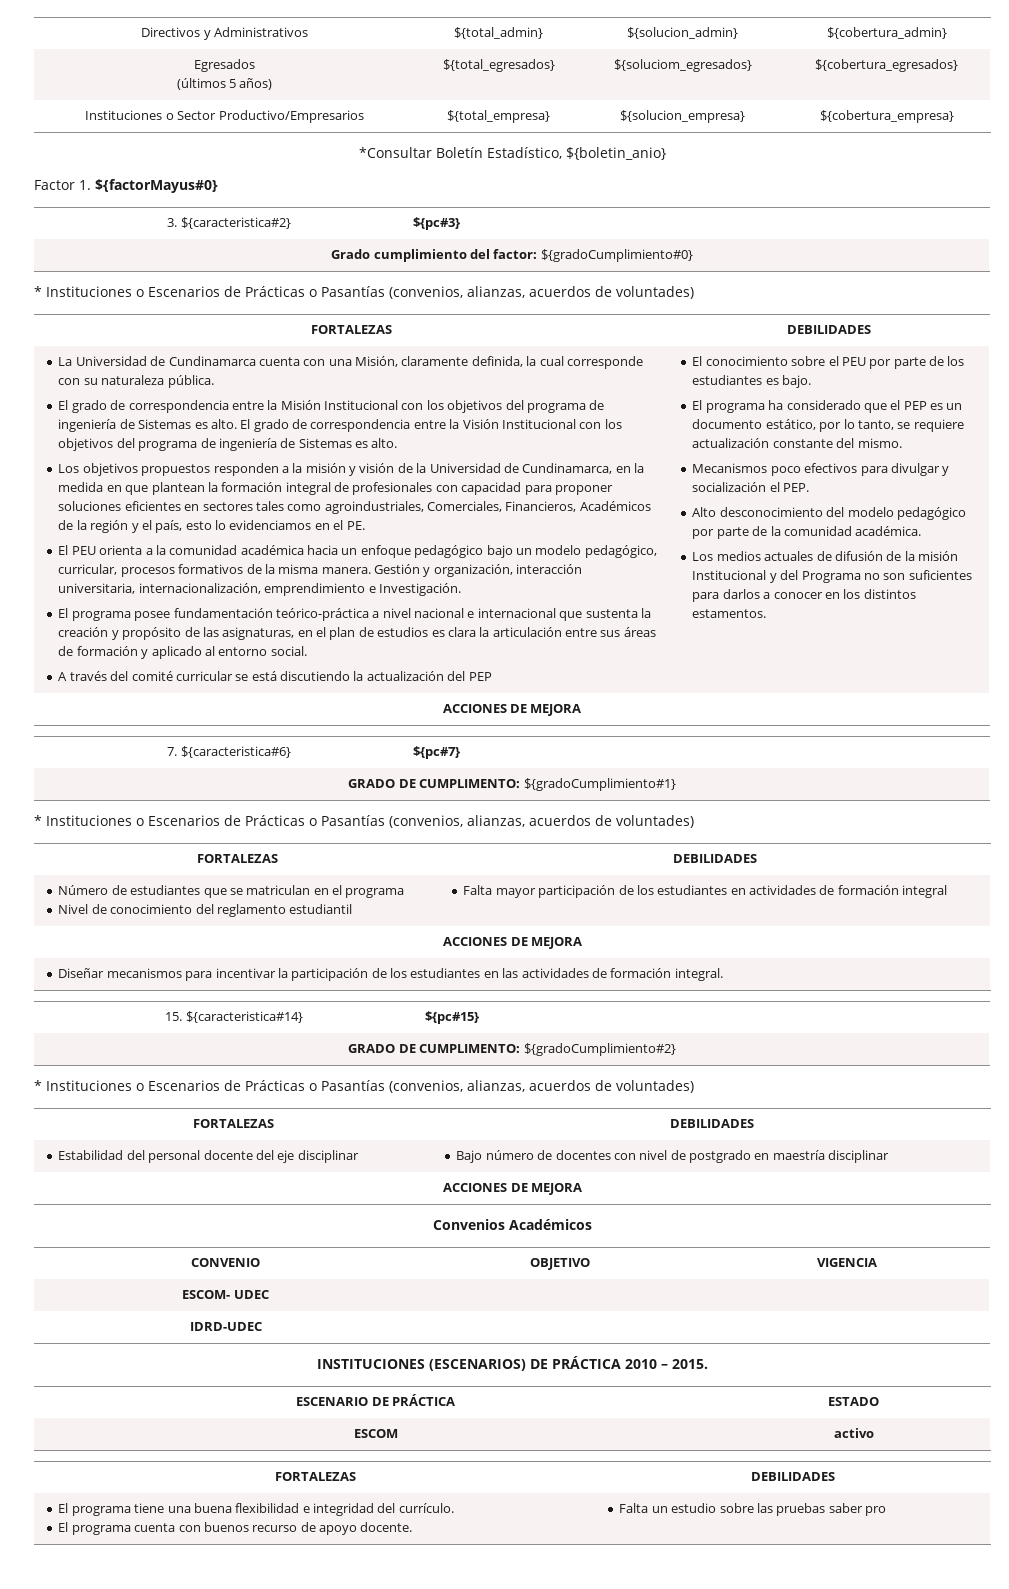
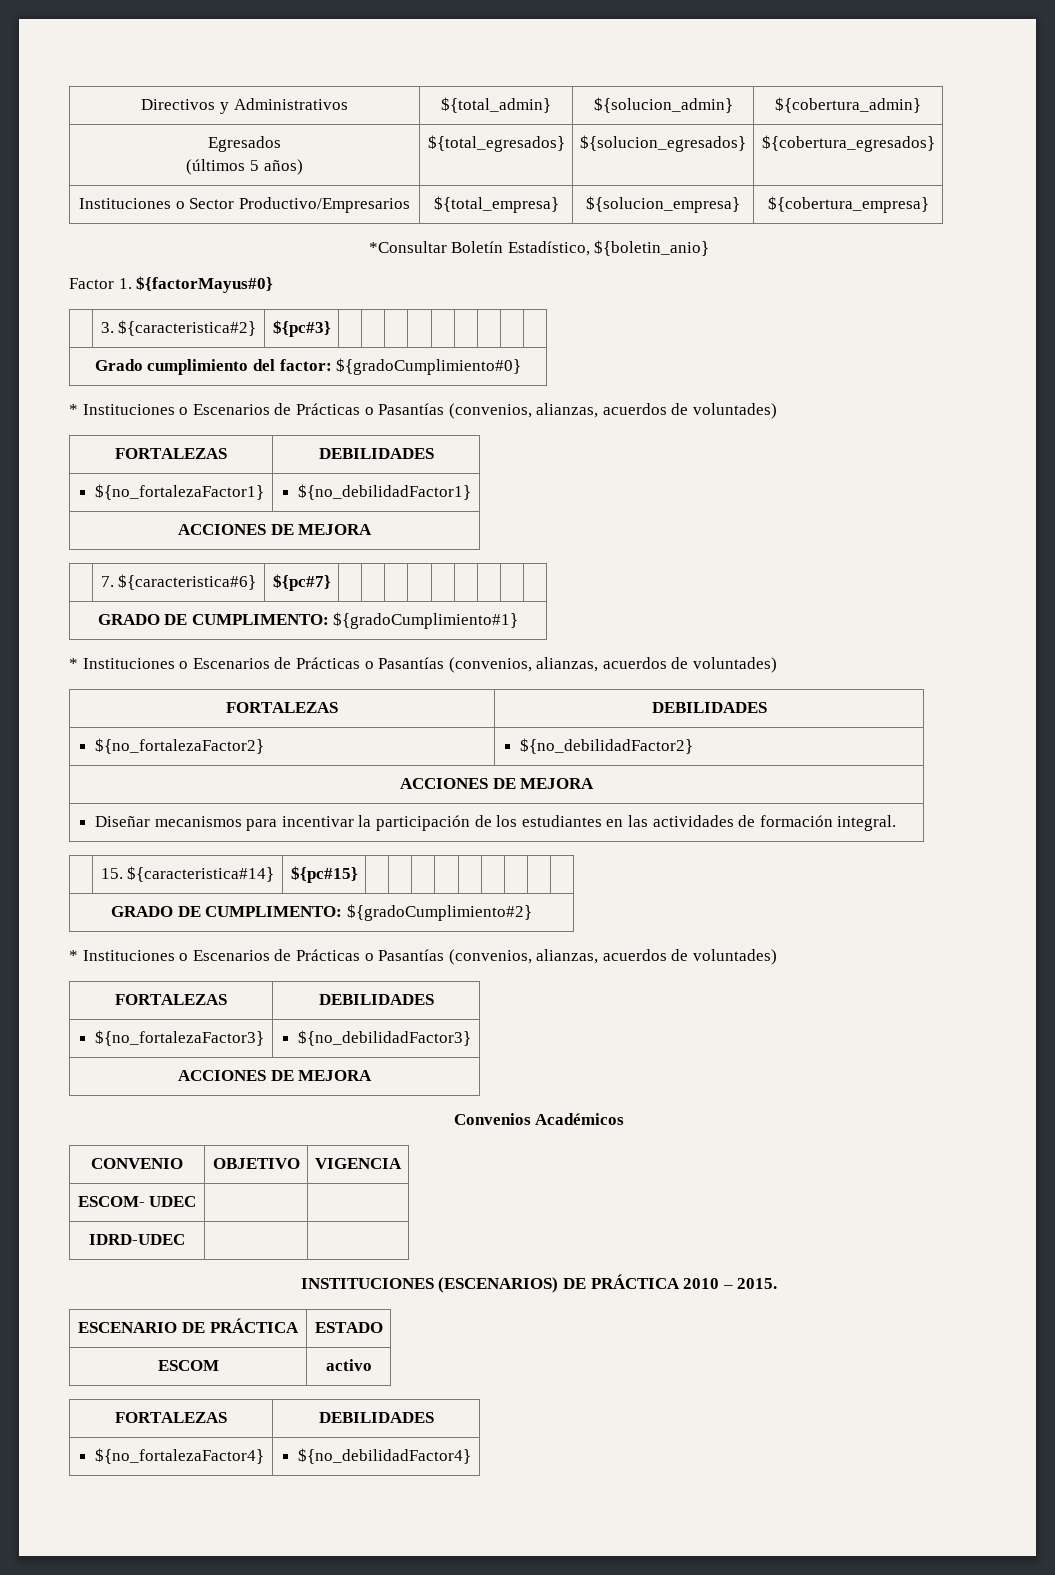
[613,59,752,72] ${soluciom_egresados} -> [580,135,746,152] ${solucion_egresados}
[58,356,643,369] [58,375,214,388] [58,400,605,413] [58,419,622,432] [58,438,398,451] [58,463,645,476] [58,482,613,495] [58,501,651,514] [58,520,365,533] [58,545,657,558] [58,564,583,577] [58,583,461,596] [58,608,651,621] [58,627,656,640] [58,646,307,659] [58,671,492,681] [692,356,965,369] [692,375,812,388] [692,400,963,413] [692,419,964,432] [692,438,902,448] [692,463,950,476] [692,482,810,492] [692,507,966,520] [692,526,922,539] [692,551,959,561] [692,570,972,583] [692,589,916,602] [692,609,767,618] La Universidad de Cundinamarca cuenta con una Misión, claramente definida, la cual corresponde con su naturaleza pública. // El grado de correspondencia entre la Misión Institucional con los objetivos del programa de ingeniería de Sistemas es alto. El grado de correspondencia entre la Visión Institucional con los objetivos del programa de ingeniería de Sistemas es alto. // Los objetivos propuestos responden a la misión y visión de la Universidad de Cundinamarca, en la medida en que plantean la formación integral de profesionales con capacidad para proponer soluciones eficientes en sectores tales como agroindustriales, Comerciales, Financieros, Académicos de la región y el país, esto lo evidenciamos en el PE. // El PEU orienta a la comunidad académica hacia un enfoque pedagógico bajo un modelo pedagógico, curricular, procesos formativos de la misma manera. Gestión y organización, interacción universitaria, internacionalización, emprendimiento e Investigación. // El programa posee fundamentación teórico-práctica a nivel nacional e internacional que sustenta la creación y propósito de las asignaturas, en el plan de estudios es clara la articulación entre sus áreas de formación y aplicado al entorno social. // A través del comité curricular se está discutiendo la actualización del PEP | El conocimiento sobre el PEU por parte de los estudiantes es bajo. // El programa ha considerado que el PEP es un documento estático, por lo tanto, se requiere actualización constante del mismo. // Mecanismos poco efectivos para divulgar y socialización el PEP. // Alto desconocimiento del modelo pedagógico por parte de la comunidad académica. // Los medios actuales de difusión de la misión Institucional y del Programa no son suficientes para darlos a conocer en los distintos estamentos. -> [95,484,265,500] [298,484,472,500] ${no_fortalezaFactor1} | ${no_debilidadFactor1}
[58,885,405,898] [58,904,353,917] [463,885,948,898] Número de estudiantes que se matriculan en el programa // Nivel de conocimiento del reglamento estudiantil | Falta mayor participación de los estudiantes en actividades de formación integral -> [95,738,265,754] [520,738,694,754] ${no_fortalezaFactor2} | ${no_debilidadFactor2}
[58,1150,359,1163] [456,1150,890,1163] Estabilidad del personal docente del eje disciplinar | Bajo número de docentes con nivel de postgrado en maestría disciplinar -> [95,1030,265,1046] [298,1030,472,1046] ${no_fortalezaFactor3} | ${no_debilidadFactor3}
[58,1503,454,1516] [58,1522,413,1535] [619,1503,887,1516] El programa tiene una buena flexibilidad e integridad del currículo. // El programa cuenta con buenos recurso de apoyo docente. | Falta un estudio sobre las pruebas saber pro -> [95,1448,265,1464] [298,1448,472,1464] ${no_fortalezaFactor4} | ${no_debilidadFactor4}

